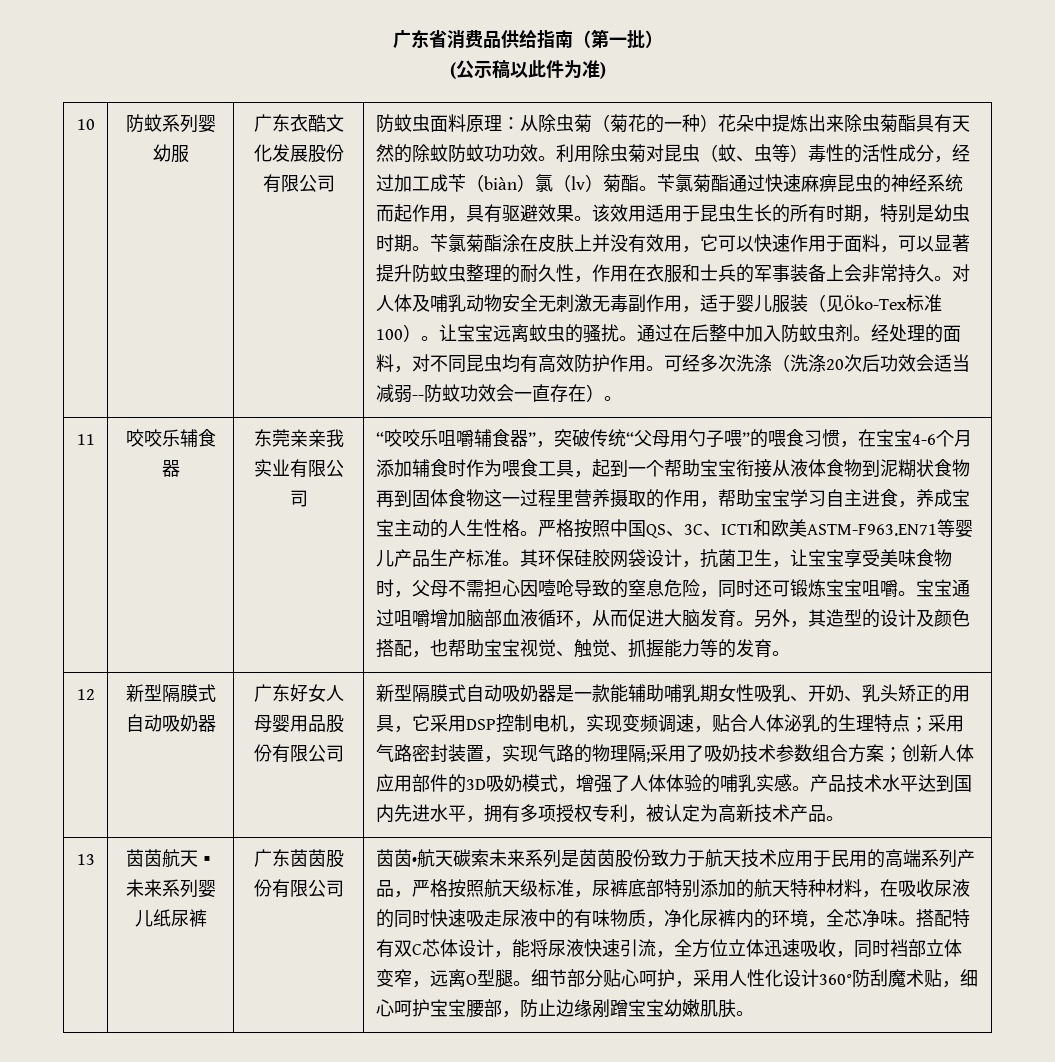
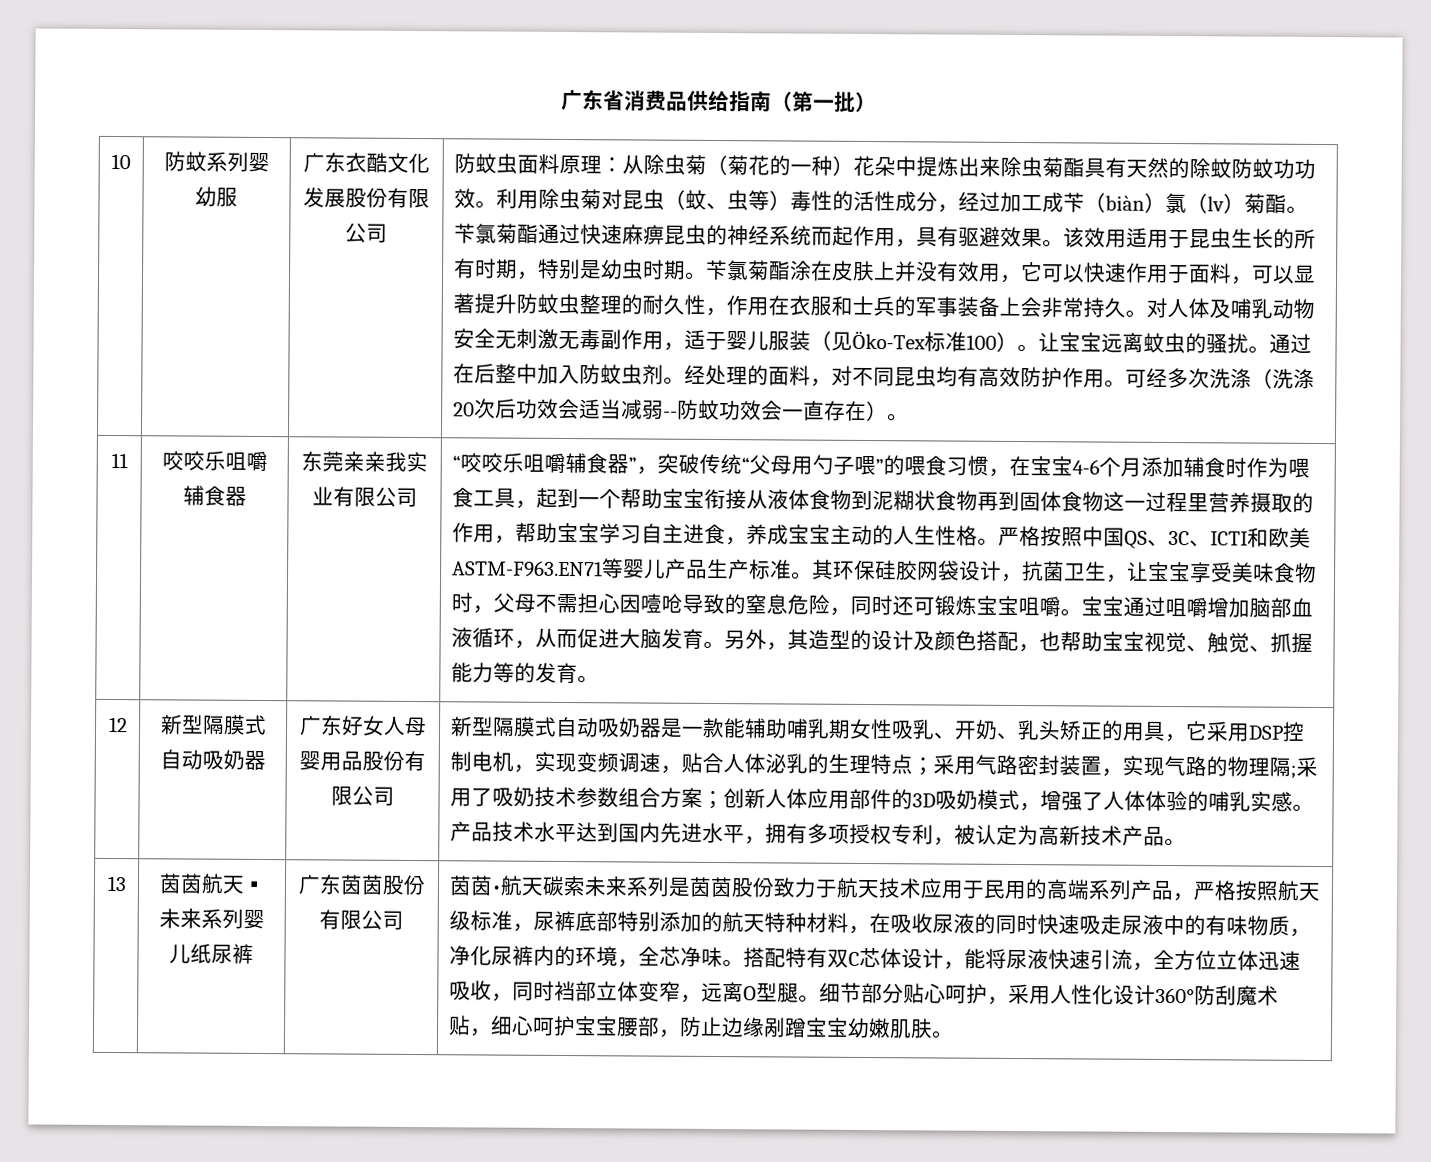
[449,60,606,79] // (公示稿以此件为准) -> (877, 102) none
(180, 438) none -> [224,450,268,472] 咀嚼

